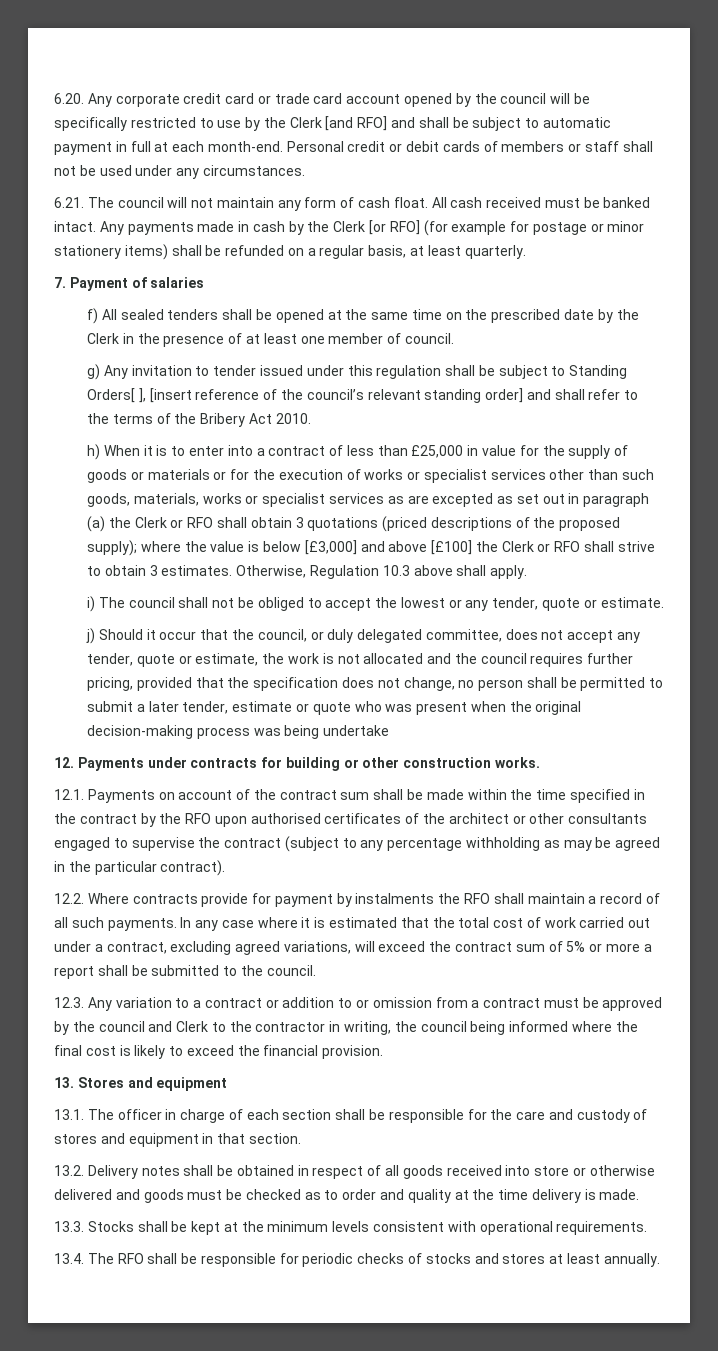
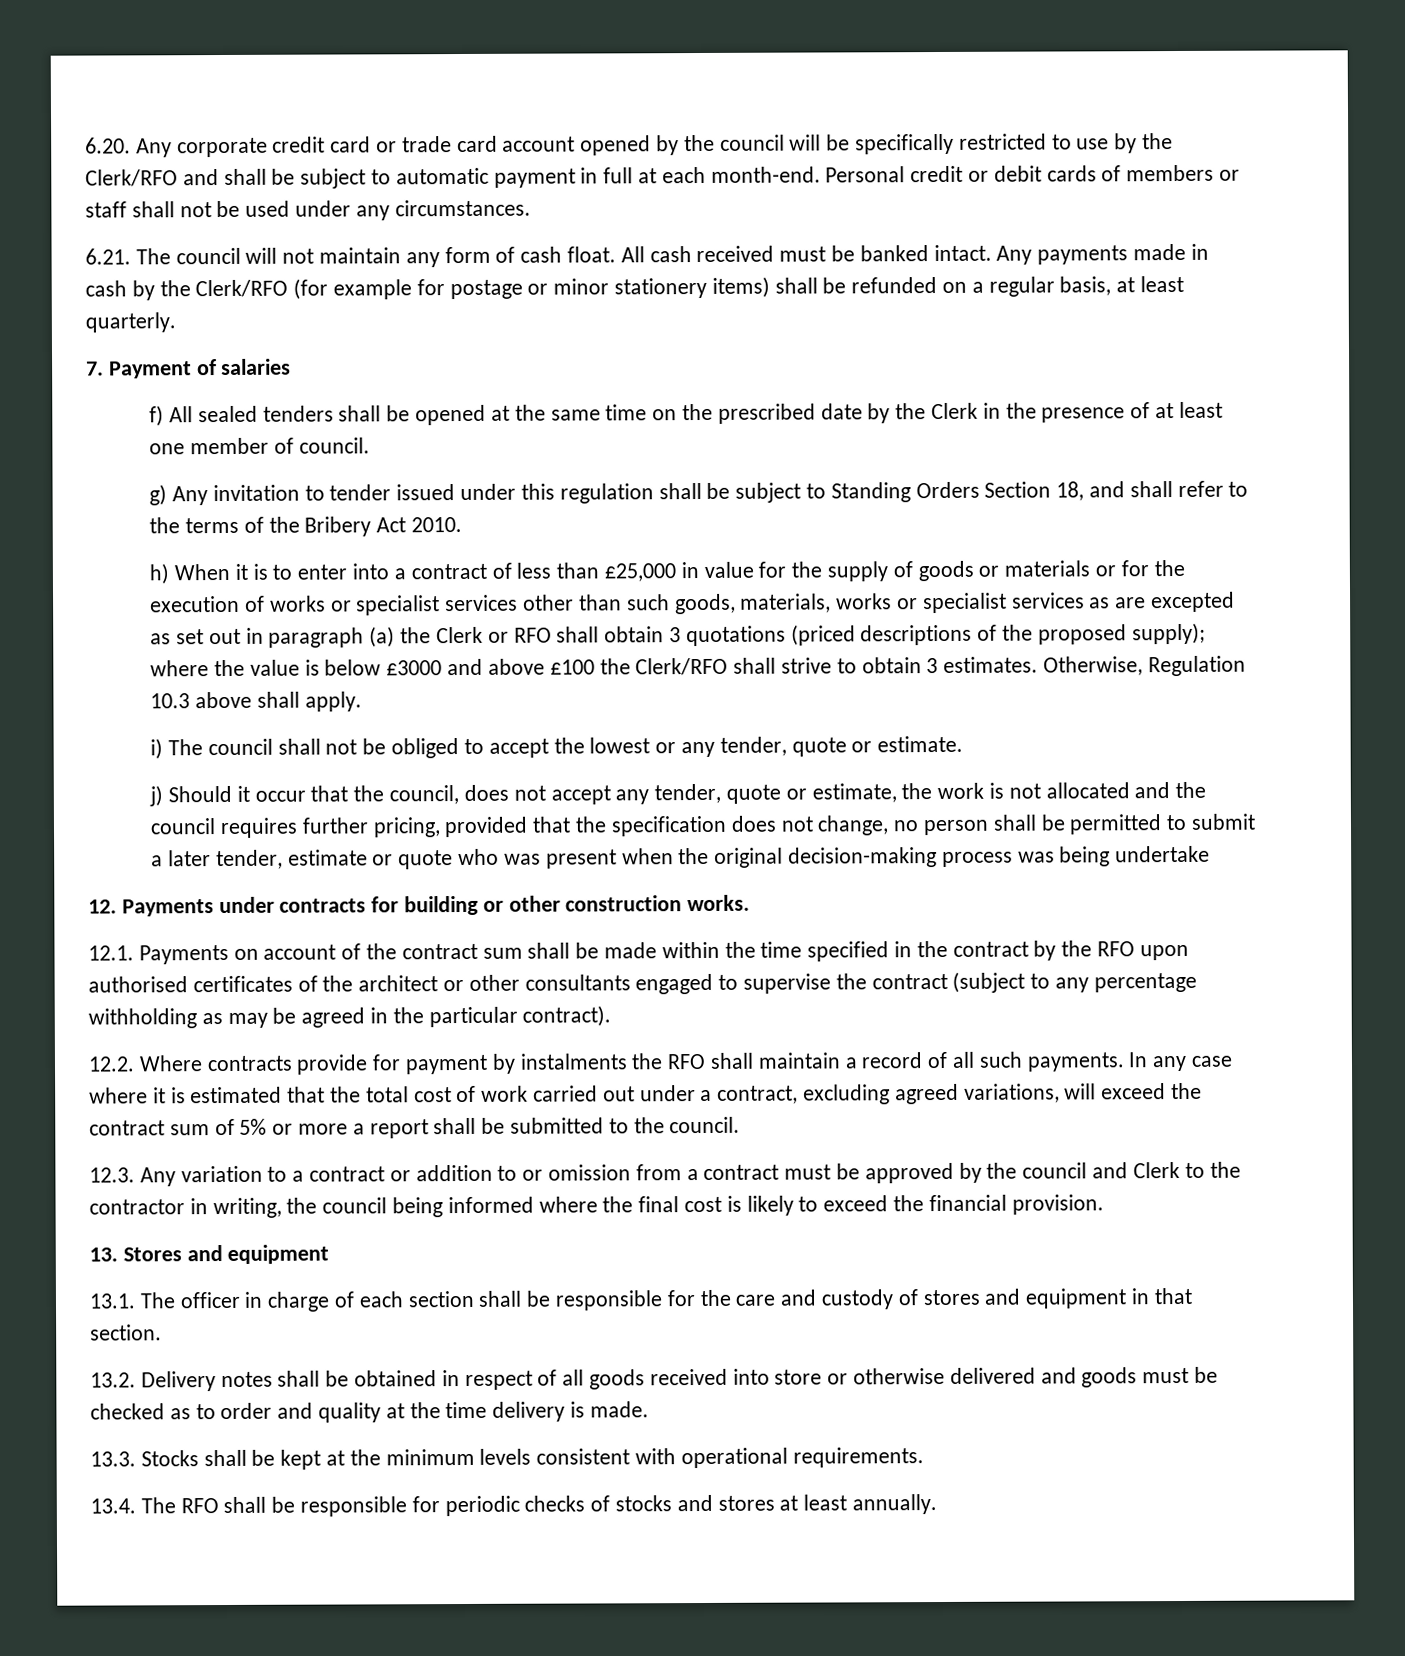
[289,116,388,131] Clerk [and RFO] -> [85,169,178,187] Clerk/RFO
[333,220,420,235] Clerk [or RFO] -> [195,279,289,298] Clerk/RFO
[87,388,524,403] Orders[ ], [insert reference of the council’s relevant standing order] -> [915,481,1085,501] Orders Section 18,
[304,540,357,555] [£3,000] -> [386,660,443,676] £3000
[431,540,581,555] [£100] the Clerk or RFO -> [549,657,729,676] £100 the Clerk/RFO
[310,629,502,643] or duly delegated committee, -> (460, 795) none

